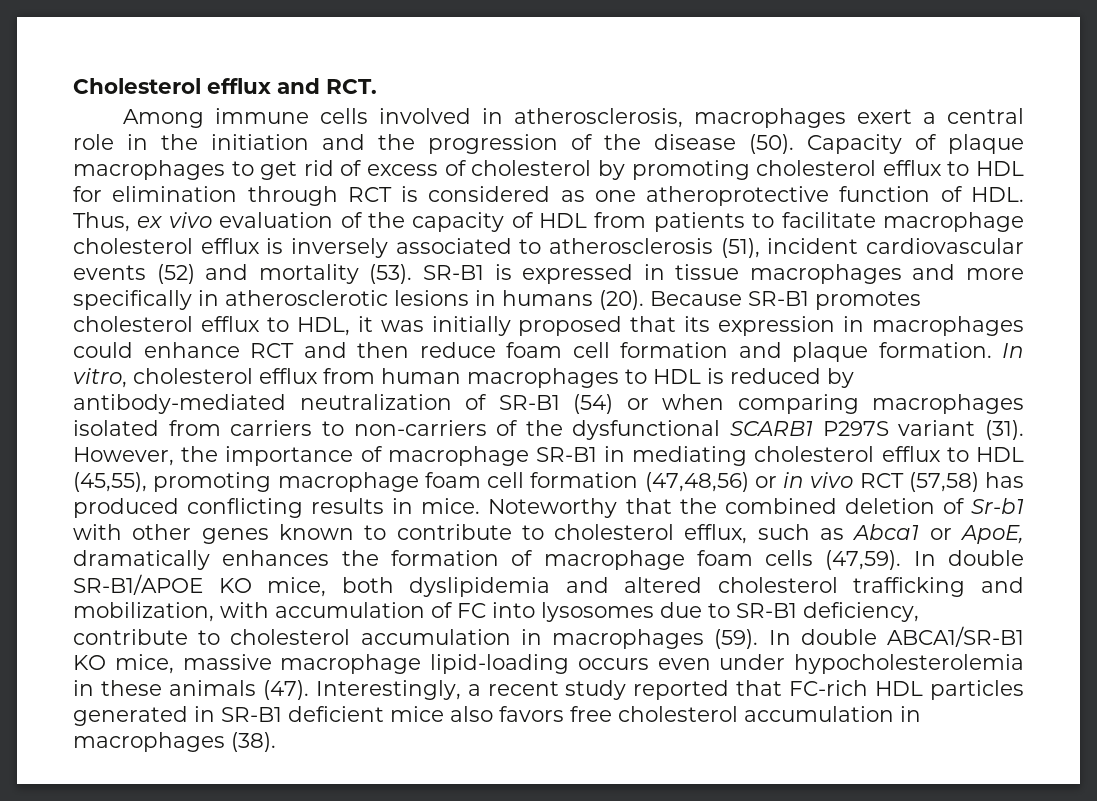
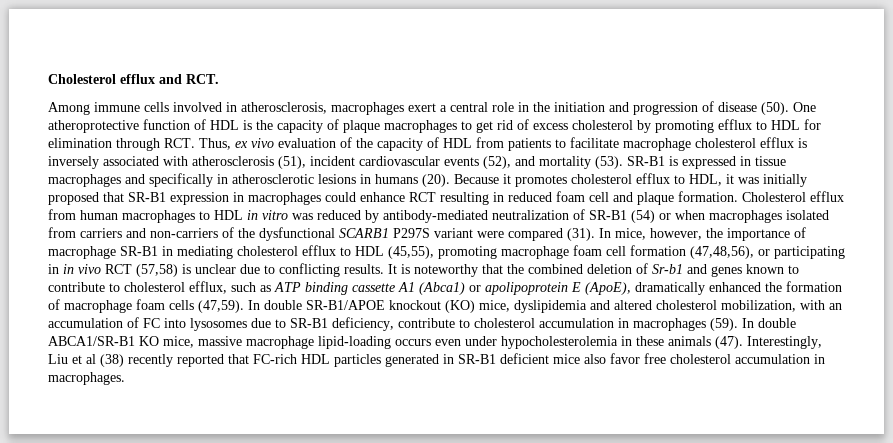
[378,134,415,150] the -> (629, 107) none
[604,134,641,150] the -> (714, 106) none
[807,134,902,154] Capacity -> [793,102,816,112] [48,119,323,133] One atheroprotective function of HDL is the capacity
[444,160,467,176] of -> (568, 126) none
[756,160,877,176] cholesterol -> (714, 126) none
[347,186,1024,206] RCT is considered as one atheroprotective function of HDL. -> [164,138,195,148] RCT.
[519,239,542,254] to -> [163,156,188,166] with
[156,264,195,284] (52) -> [483,156,511,169] (52),
[966,268,1024,280] more -> (145, 179) none
[748,291,809,306] SR-B1 -> [503,174,511,184] it
[684,316,711,332] its -> [128,192,166,202] SR-B1
[303,342,728,358] and then reduce foam cell formation -> [440,191,609,205] resulting in reduced foam cell
[1002,343,1024,358] [73,368,253,388] In vitro, cholesterol -> [742,192,806,202] Cholesterol
[707,368,724,384] is -> [247,210,313,220] in vitro was
[737,394,859,414] comparing -> (705, 215) none
[321,421,344,436] to -> [126,228,146,238] and
[984,420,1024,440] [73,447,174,466] (31). However, -> [477,228,702,241] were compared (31). In mice, however,
[644,472,1024,492] [73,498,618,518] (47,48,56) or in vivo RCT (57,58) has produced conflicting results in mice. Noteworthy -> [690,246,845,259] [48,263,478,277] (47,48,56), or participating in in vivo RCT (57,58) is unclear due to conflicting results. It is noteworthy
[73,524,192,540] with other -> [687,264,707,274] and
[852,524,1024,544] [73,550,330,570] Abca1 or ApoE, dramatically enhances -> [274,282,761,295] ATP binding cassette A1 (Abca1) or apolipoprotein E (ApoE), dramatically enhanced
[218,577,394,597] KO mice, both -> [389,300,510,313] knockout (KO) mice,
[853,577,1024,597] trafficking and -> (717, 305) none
(269, 610) none -> [829,303,842,310] an
[467,680,627,700] a recent study -> [48,354,173,367] Liu et al (38) recently
[499,706,564,722] favors -> [610,353,640,364] favor
[73,732,276,752] macrophages (38). -> [48,372,125,385] macrophages.

